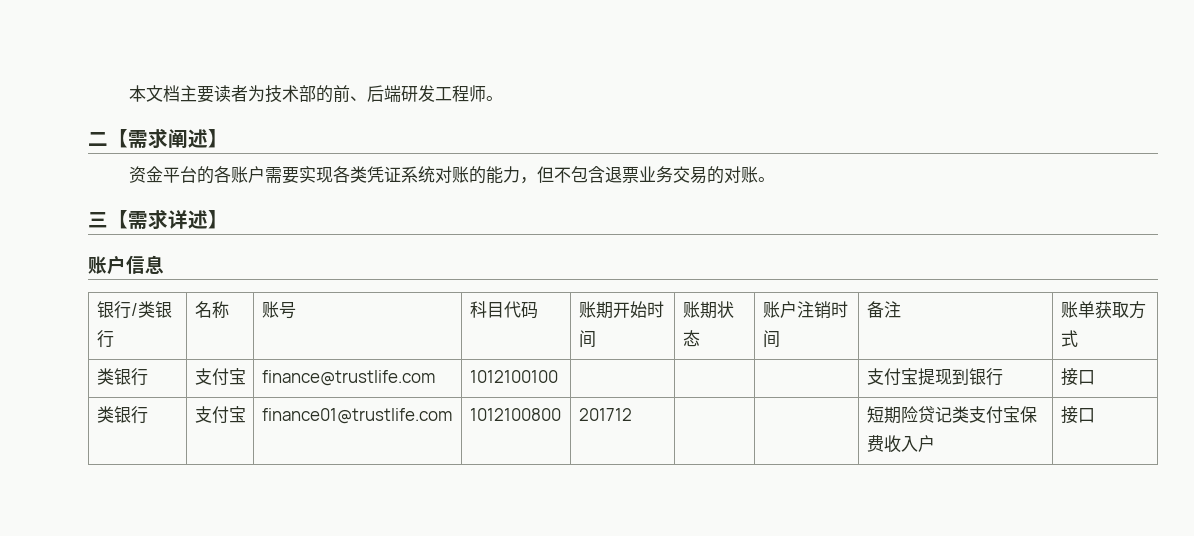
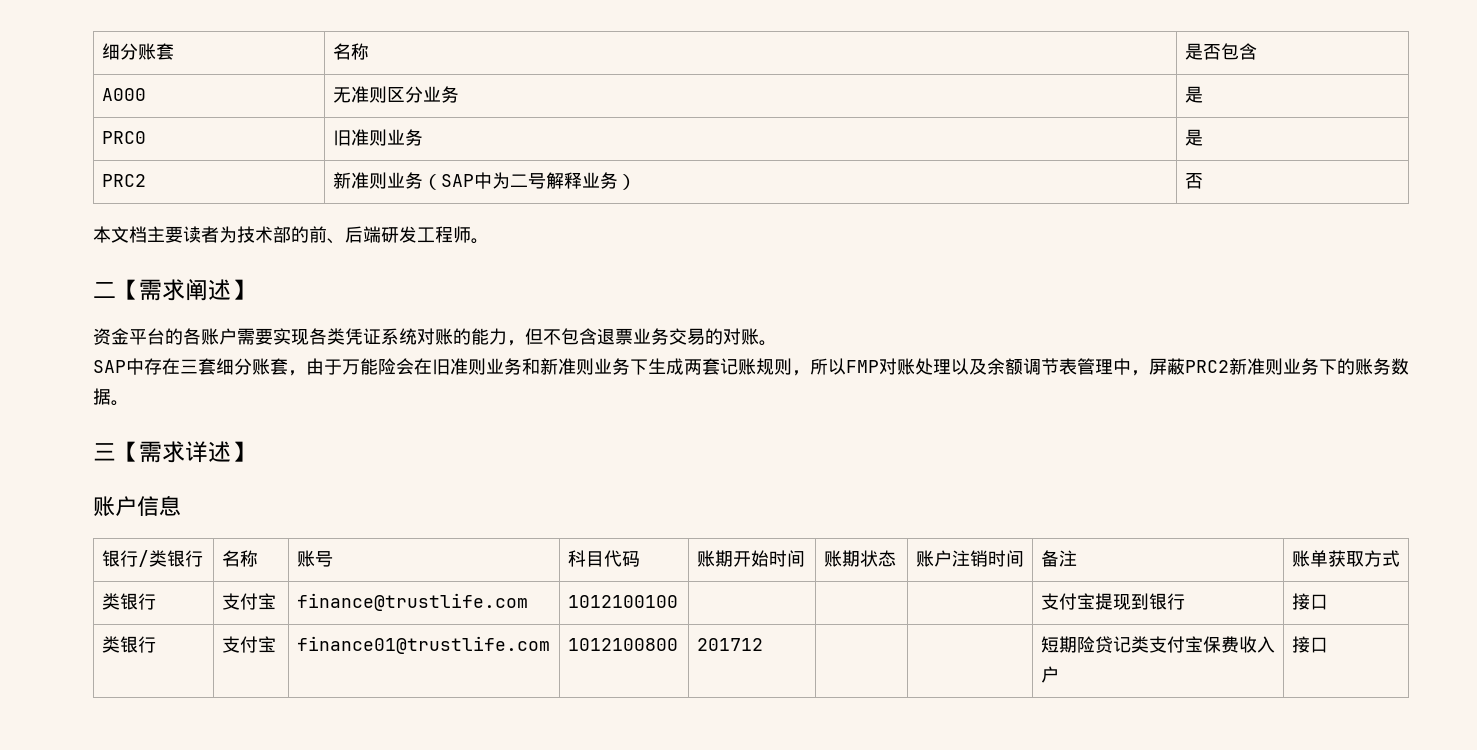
(128, 93) none -> [101,43,174,60] [332,43,369,60] [1184,43,1257,60] [101,88,146,101] [332,86,459,103] [1184,86,1203,103] [101,131,146,144] [332,129,423,146] [1184,129,1203,146] [101,174,146,187] [332,172,636,190] [1184,173,1203,189] 细分账套 | 名称 | 是否包含 // A000 | 无准则区分业务 | 是 // PRC0 | 旧准则业务 | 是 // PRC2 | 新准则业务（SAP中为二号解释业务） | 否 //
(775, 179) none -> [93,358,1409,376] [93,388,129,406] // SAP中存在三套细分账套，由于万能险会在旧准则业务和新准则业务下生成两套记账规则，所以FMP对账处理以及余额调节表管理中，屏蔽PRC2新准则业务下的账务数据。

